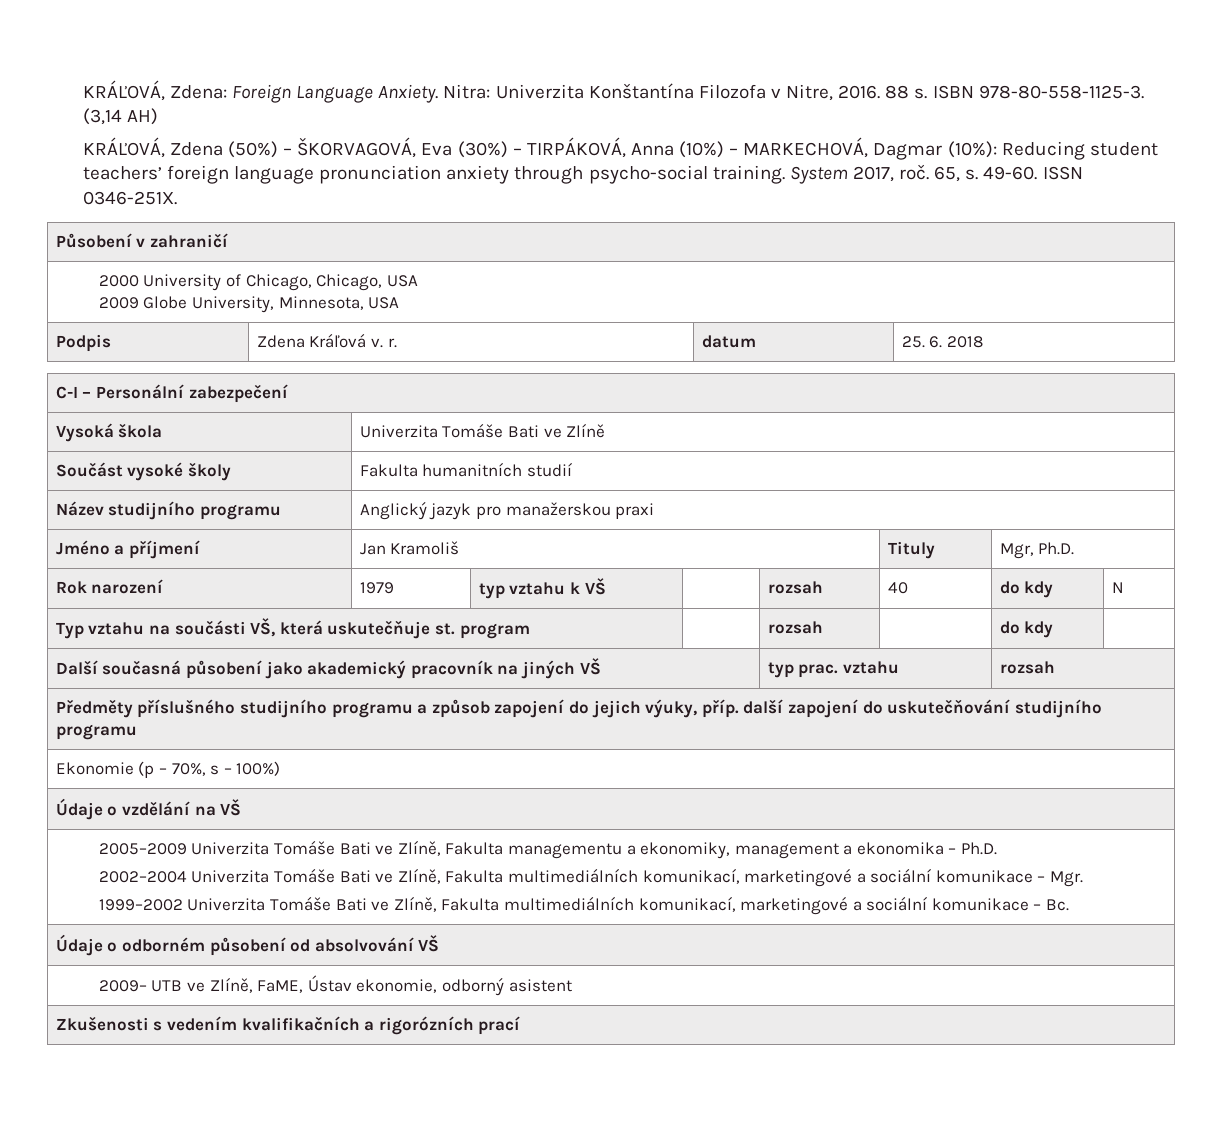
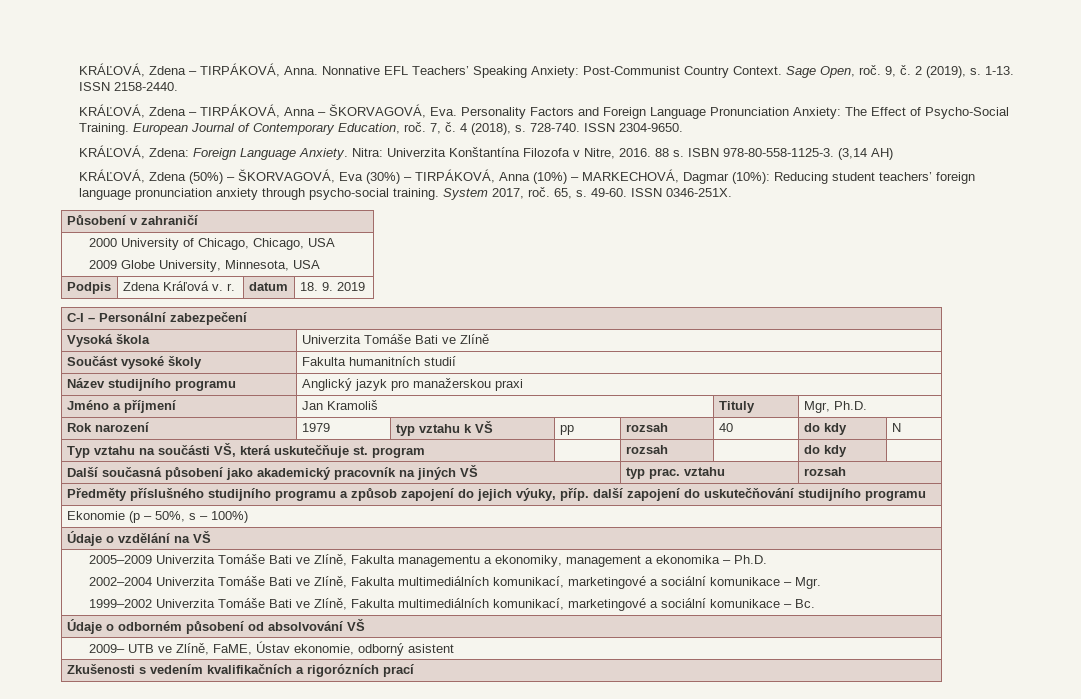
[82,80,165,101] KRÁĽOVÁ, -> [79,63,1015,78] [79,82,179,91] [79,104,1010,119] [79,122,684,135] [79,145,146,159] KRÁĽOVÁ, Zdena – TIRPÁKOVÁ, Anna. Nonnative EFL Teachers’ Speaking Anxiety: Post-Communist Country Context. Sage Open, roč. 9, č. 2 (2019), s. 1-13. ISSN 2158-2440. // KRÁĽOVÁ, Zdena – TIRPÁKOVÁ, Anna – ŠKORVAGOVÁ, Eva. Personality Factors and Foreign Language Pronunciation Anxiety: The Effect of Psycho-Social Training. European Journal of Contemporary Education, roč. 7, č. 4 (2018), s. 728-740. ISSN 2304-9650. // KRÁĽOVÁ,
[901,336,984,348] 25. 6. 2018 -> [299,282,365,291] 18. 9. 2019
(606, 586) none -> [559,425,574,435] pp
[171,763,206,776] 70%, -> [154,511,185,522] 50%,

